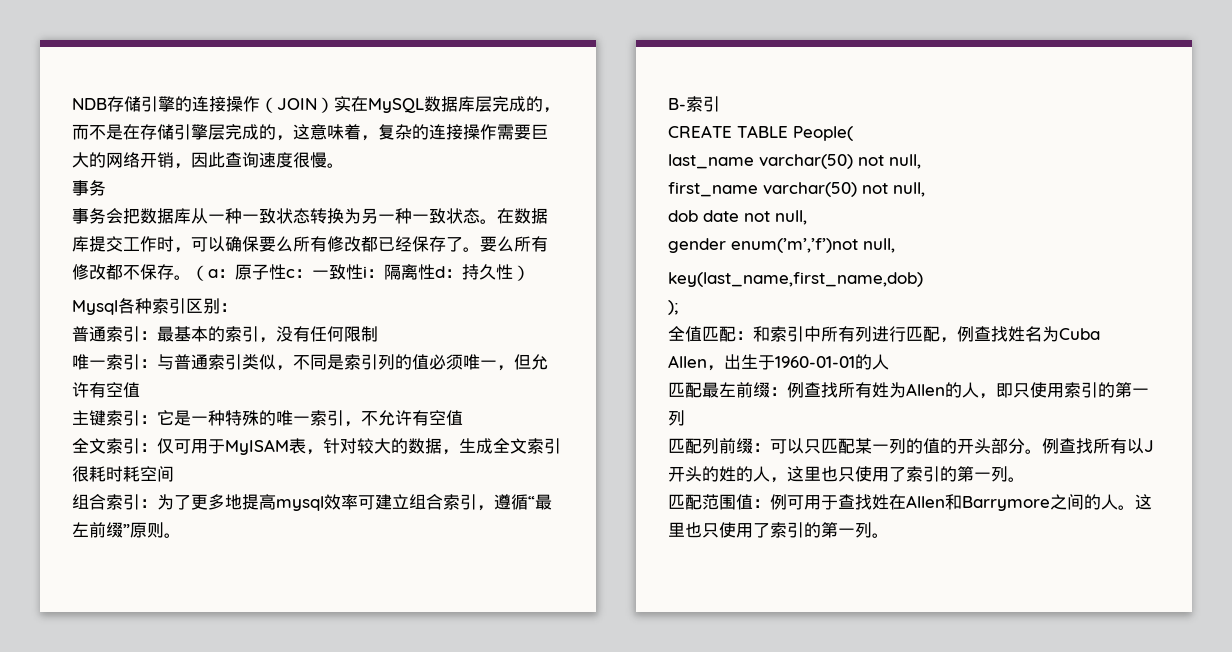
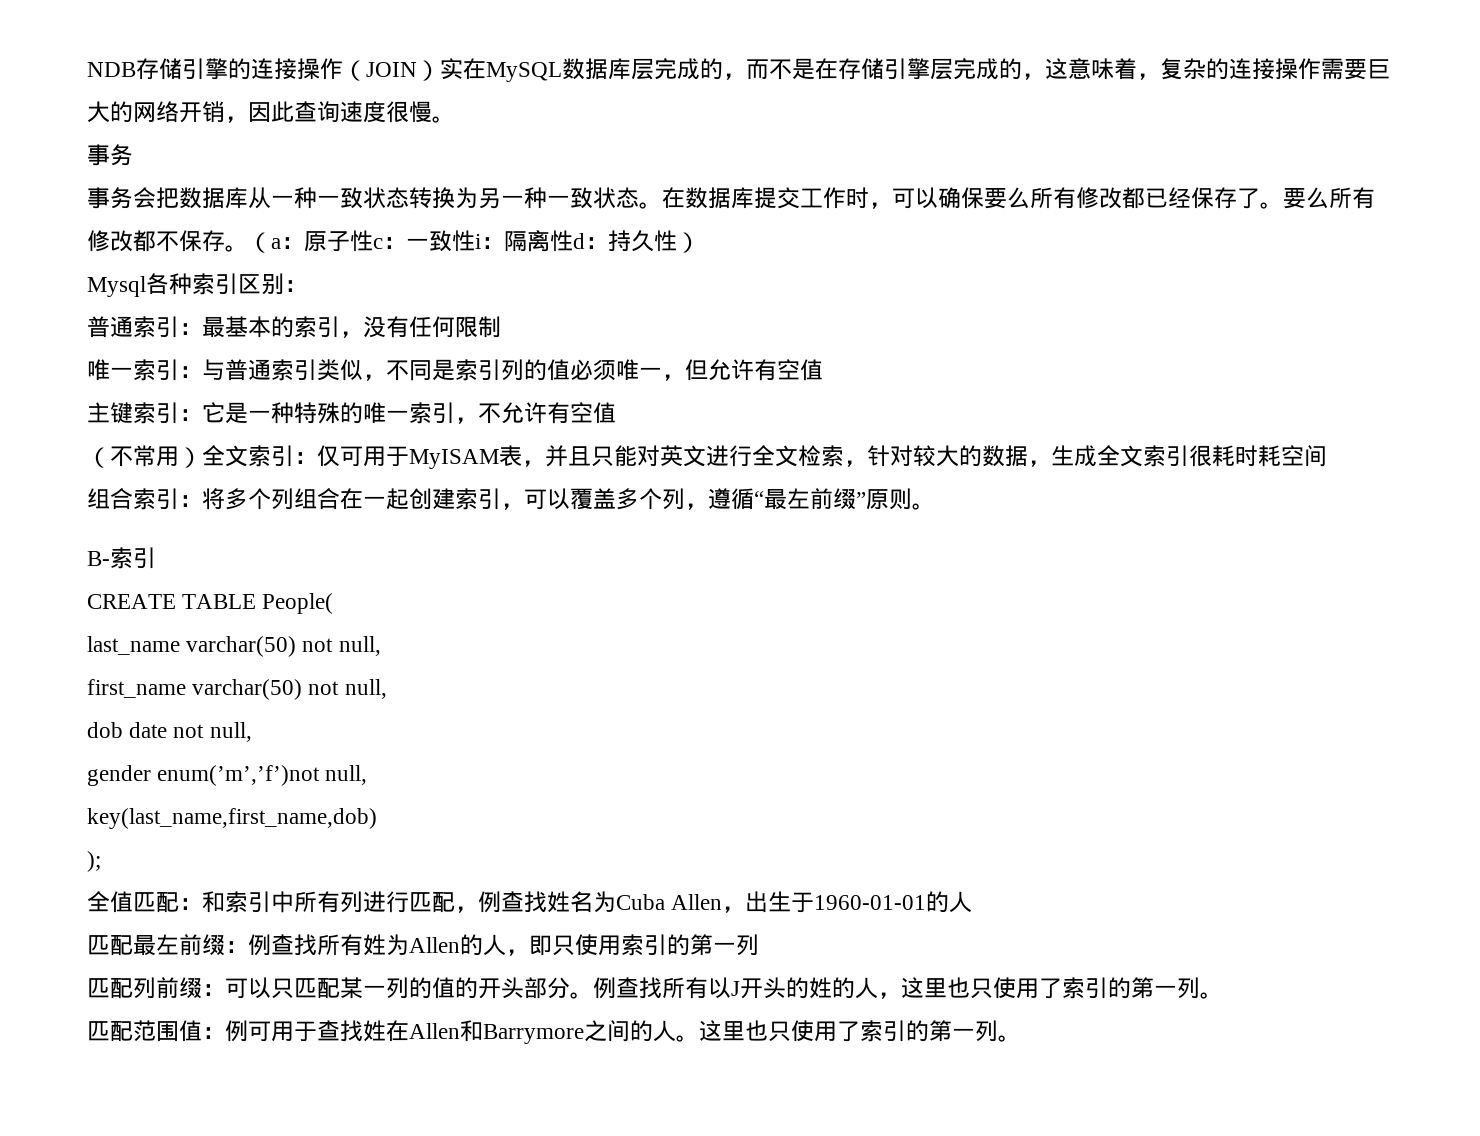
(463, 418) none -> [87,445,202,468] （不常用）
(323, 452) none -> [545,445,867,467] 并且只能对英文进行全文检索，
[157,494,477,511] 为了更多地提高mysql效率可建立组合索引 -> [202,488,685,510] 将多个列组合在一起创建索引，可以覆盖多个列

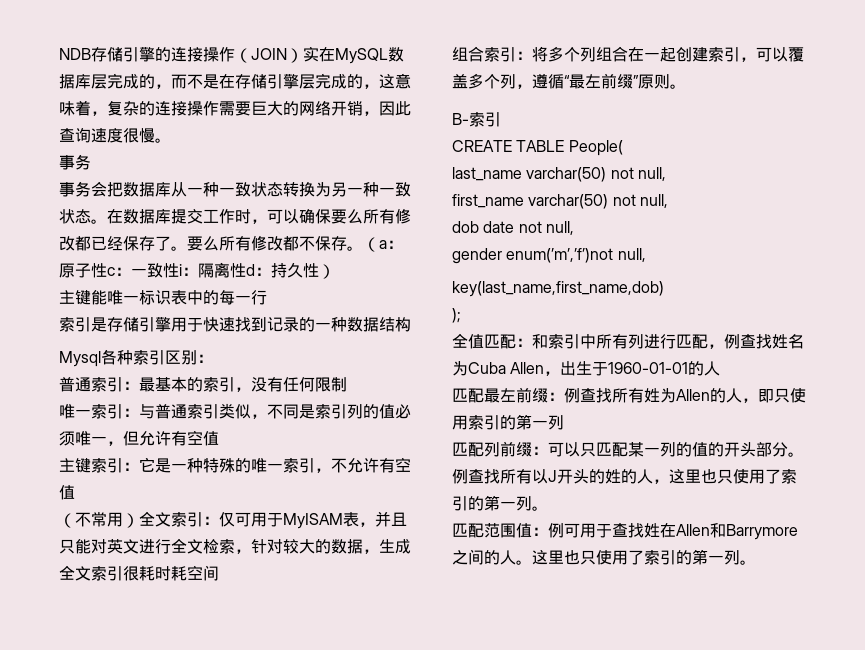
(700, 242) none -> [59,290,267,305] [59,317,411,332] // 主键能唯一标识表中的每一行 // 索引是存储引擎用于快速找到记录的一种数据结构

